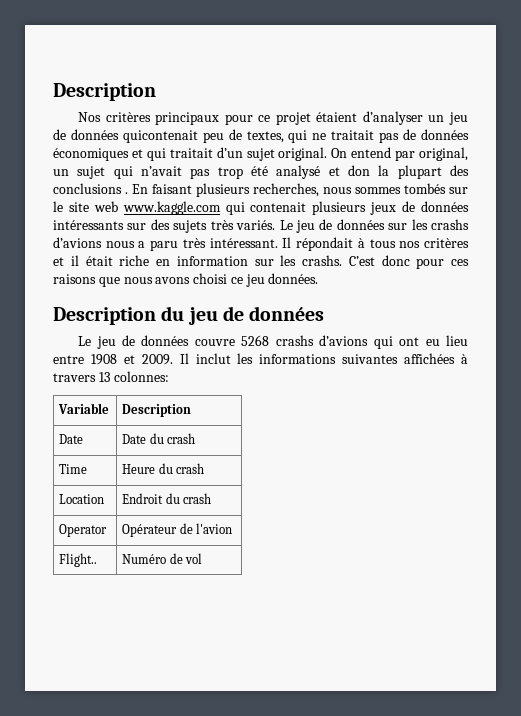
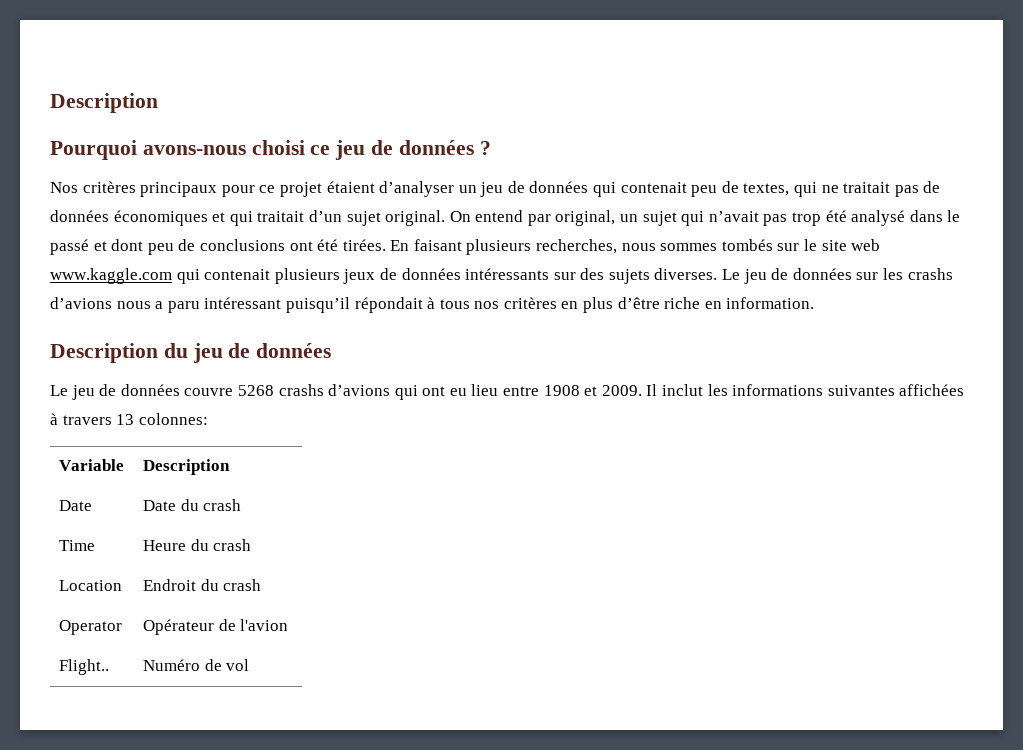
[53,83,156,101] Description -> [50,93,158,113] [50,140,491,160] Description // Pourquoi avons-nous choisi ce jeu de données ?
[122,130,198,143] quicontenait -> [593,182,687,197] qui contenait
[328,165,469,179] [53,183,128,194] et don la plupart des conclusions . -> [909,210,961,222] [50,239,386,255] dans le passé et dont peu de conclusions ont été tirées.
[210,220,276,230] très variés. -> [654,268,718,280] diverses.
[182,237,292,248] très intéressant. Il -> [204,297,350,313] intéressant puisqu’il
[53,255,469,269] [53,273,319,287] et il était riche en information sur les crashs. C’est donc pour ces raisons que nous avons choisi ce jeu données. -> [561,297,815,313] en plus d’être riche en information.

